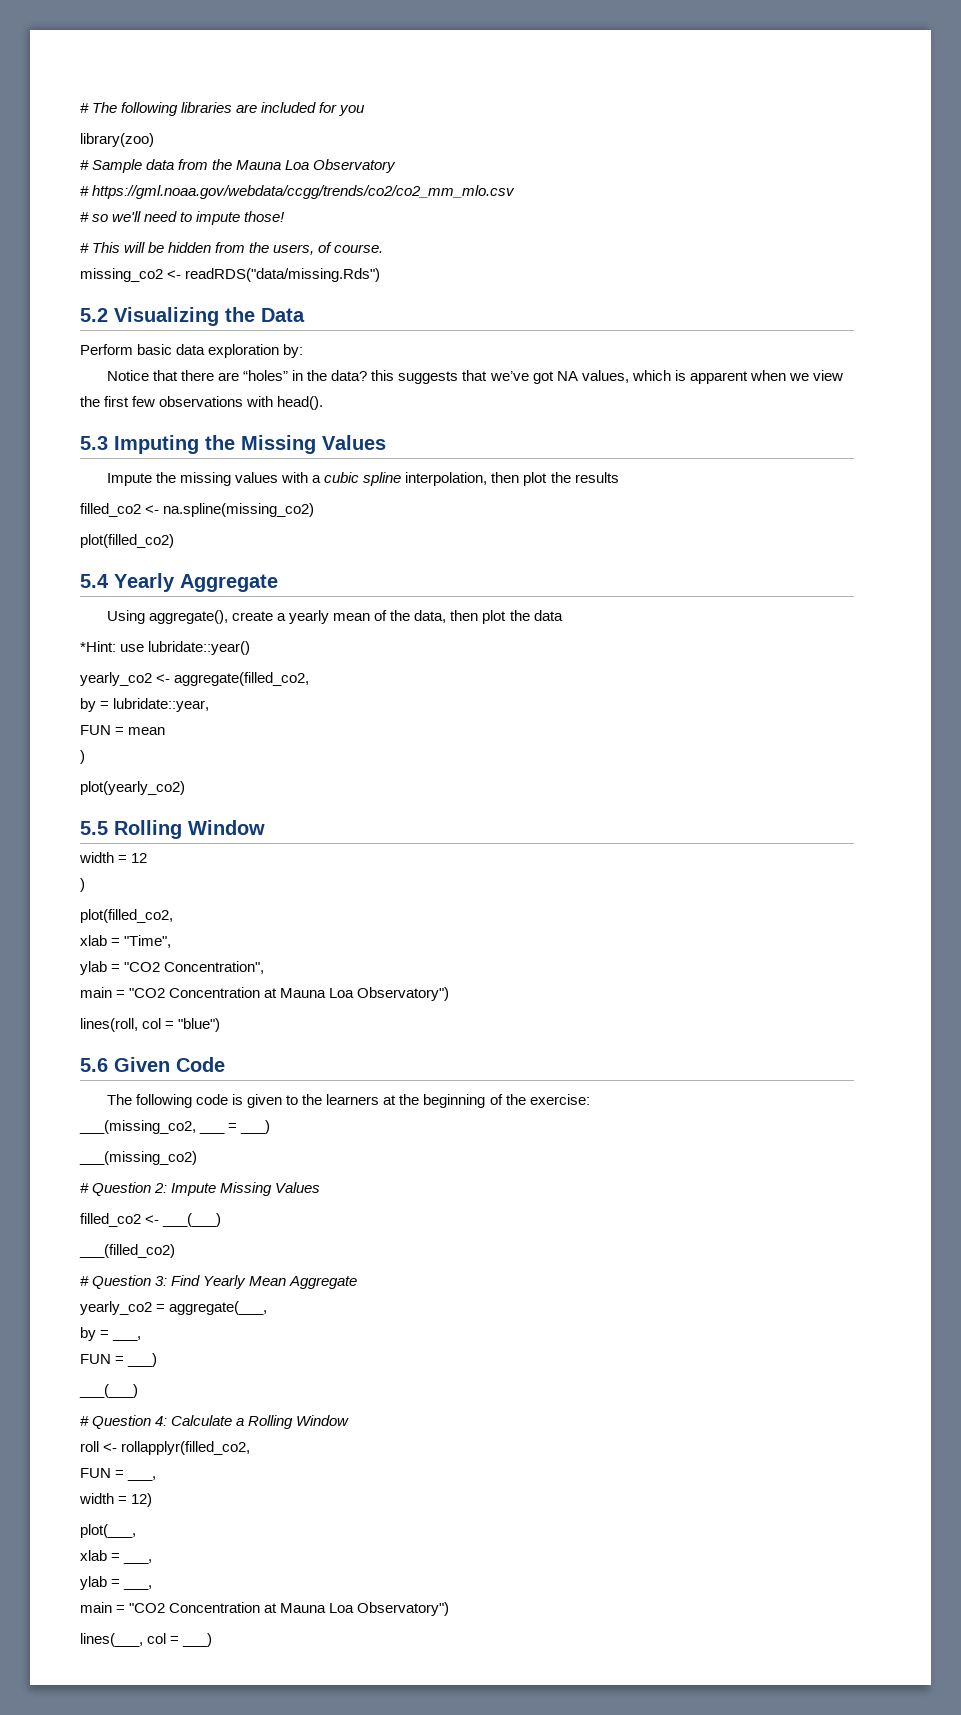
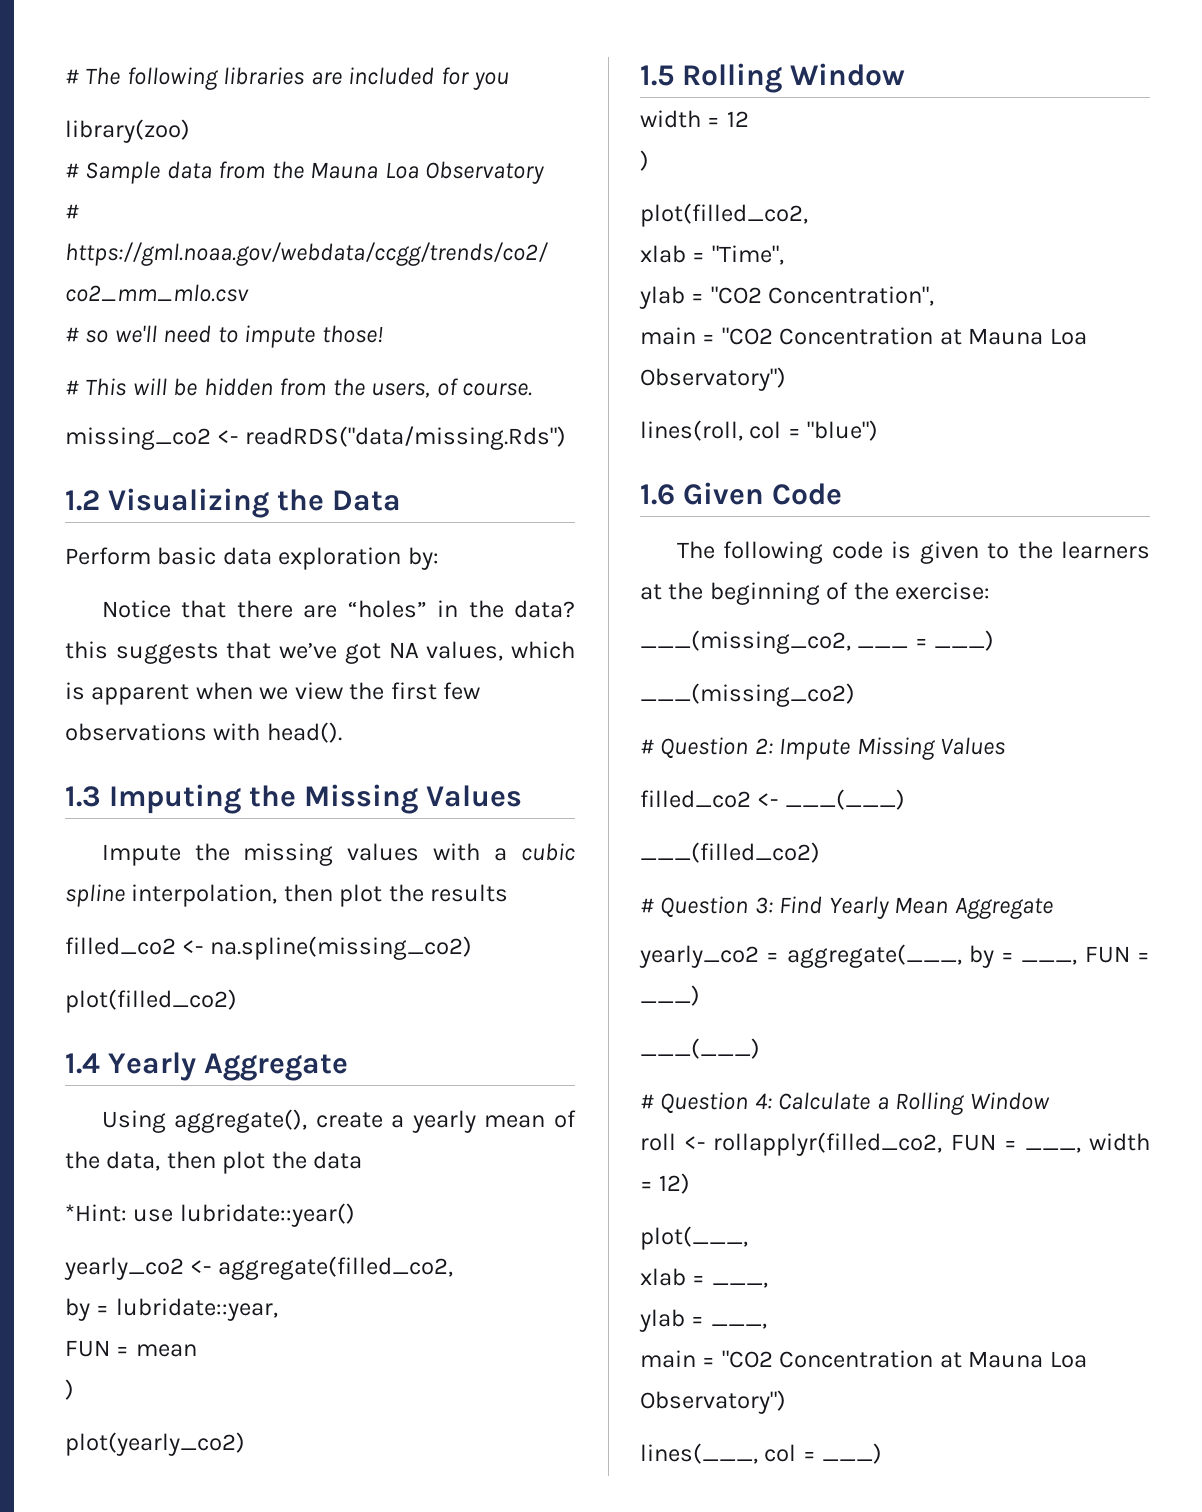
[80,308,108,322] 5.2 -> [65,490,100,511] 1.2
[80,436,108,450] 5.3 -> [65,786,101,807] 1.3
[80,574,109,588] 5.4 -> [65,1053,100,1074] 1.4
[80,821,108,835] 5.5 -> [640,65,674,86] 1.5
[80,1058,108,1072] 5.6 -> [640,484,675,505] 1.6
(268, 1308) // -> (962, 956) none
(142, 1338) // -> (1078, 962) none
(251, 1448) // -> (943, 1144) none
(157, 1478) // -> (1081, 1150) none

